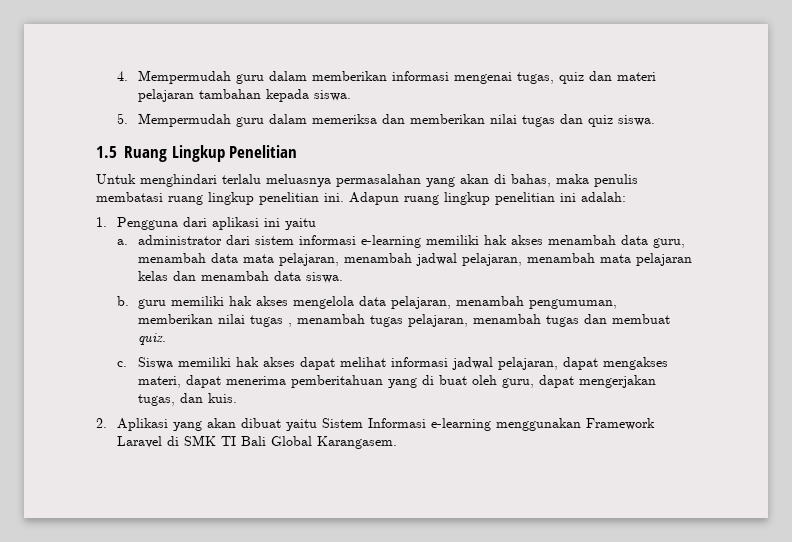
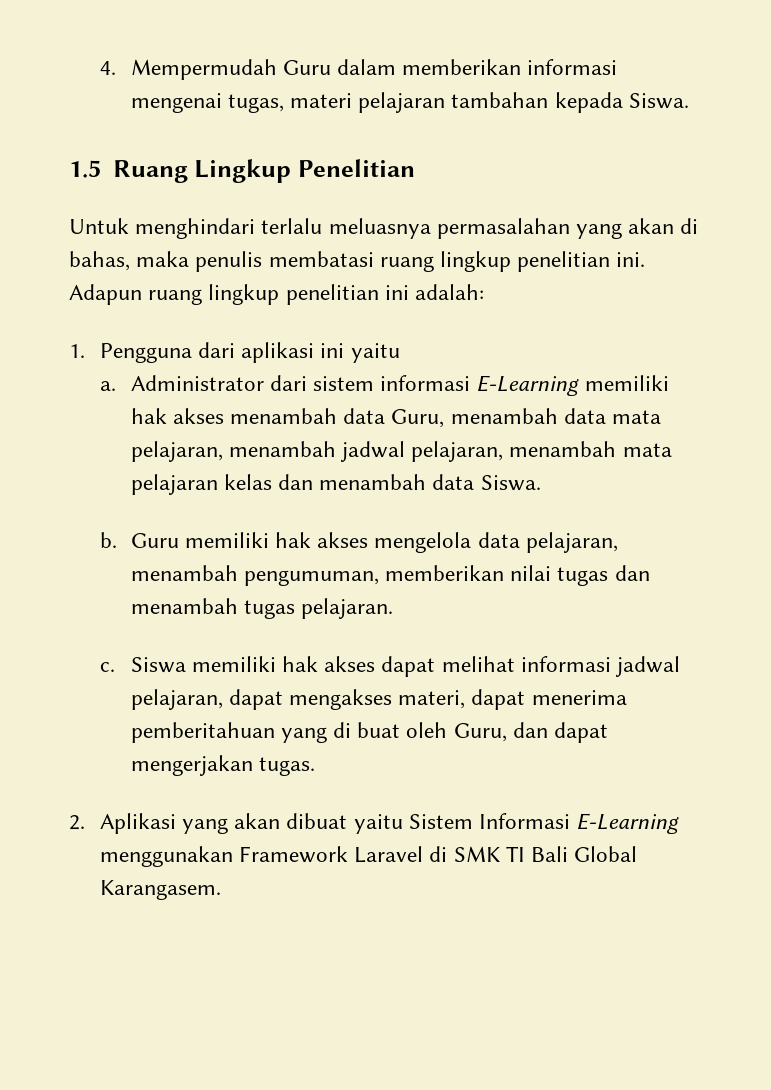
[236,74,265,84] guru -> [282,60,331,75] Guru
[559,71,613,84] quiz dan -> (284, 103) none
[314,90,352,101] [117,113,656,127] siswa. // 5. Mempermudah guru dalam memeriksa dan memberikan nilai tugas dan quiz siswa. -> [628,93,689,109] Siswa.
[138,235,223,245] administrator -> [130,375,264,391] Administrator
[361,235,422,248] e-learning -> [476,375,580,396] E-Learning
[653,238,686,248] guru, -> [391,409,445,428] Guru,
[306,272,344,283] siswa. -> [480,475,541,491] Siswa.
[138,299,167,309] guru -> [130,533,179,548] Guru
[288,314,671,327] [138,333,167,345] , menambah tugas pelajaran, menambah tugas dan membuat quiz. -> [614,565,650,581] [130,598,393,619] dan menambah tugas pelajaran.
[502,375,657,388] [138,393,238,406] guru, dapat mengerjakan tugas, dan kuis. -> [453,722,609,743] [130,755,315,776] Guru, dan dapat mengerjakan tugas.
[431,418,492,431] e-learning -> [576,813,680,834] E-Learning

